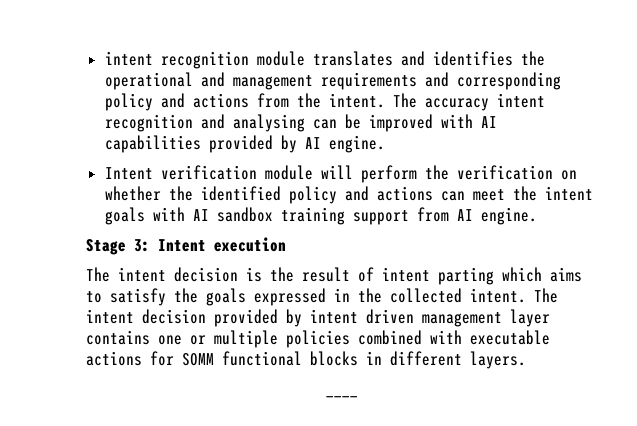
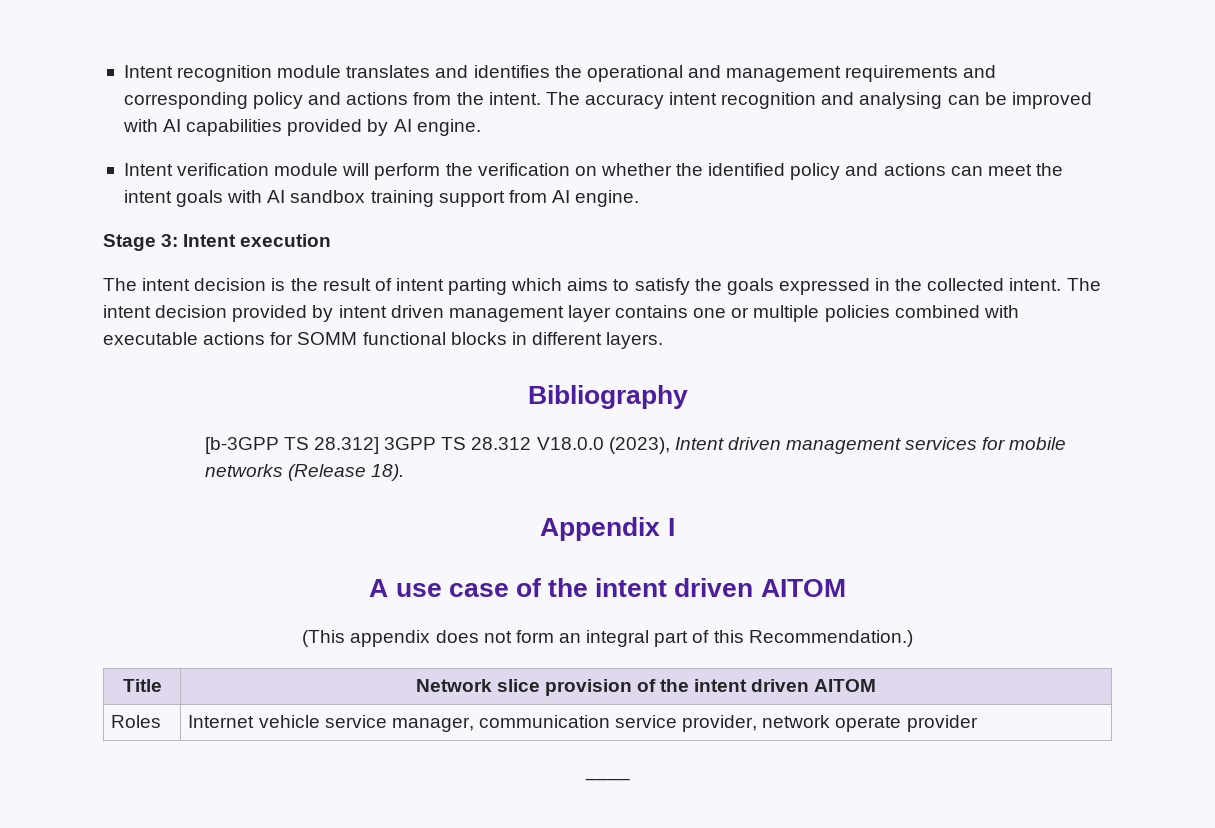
[104,51,153,66] intent -> [123,65,173,78] Intent
(526, 360) none -> [527,385,688,409] [204,437,1067,454] [204,464,405,481] [540,517,675,541] [369,578,846,597] [302,630,913,647] [122,679,162,692] [415,679,877,696] [111,715,162,728] [188,715,978,732] // Bibliography // [b-3GPP TS 28.312] 3GPP TS 28.312 V18.0.0 (2023), Intent driven management services for mobile networks (Release 18). // Appendix I // A use case of the intent driven AITOM // (This appendix does not form an integral part of this Recommendation.) // Title | Network slice provision of the intent driven AITOM // Roles | Internet vehicle service manager, communication service provider, network operate provider

